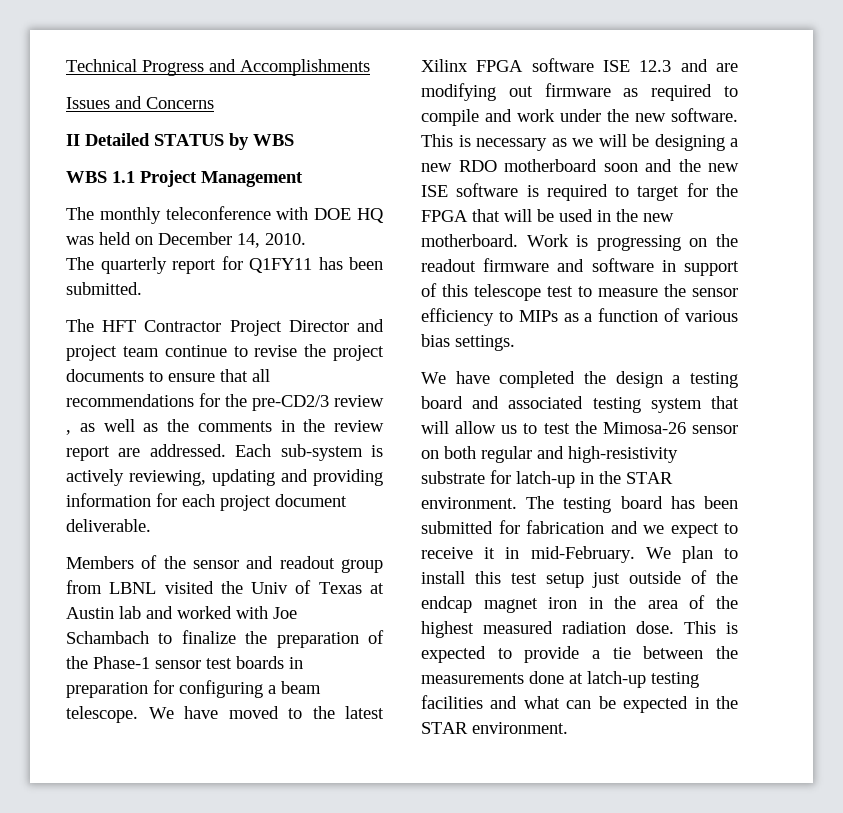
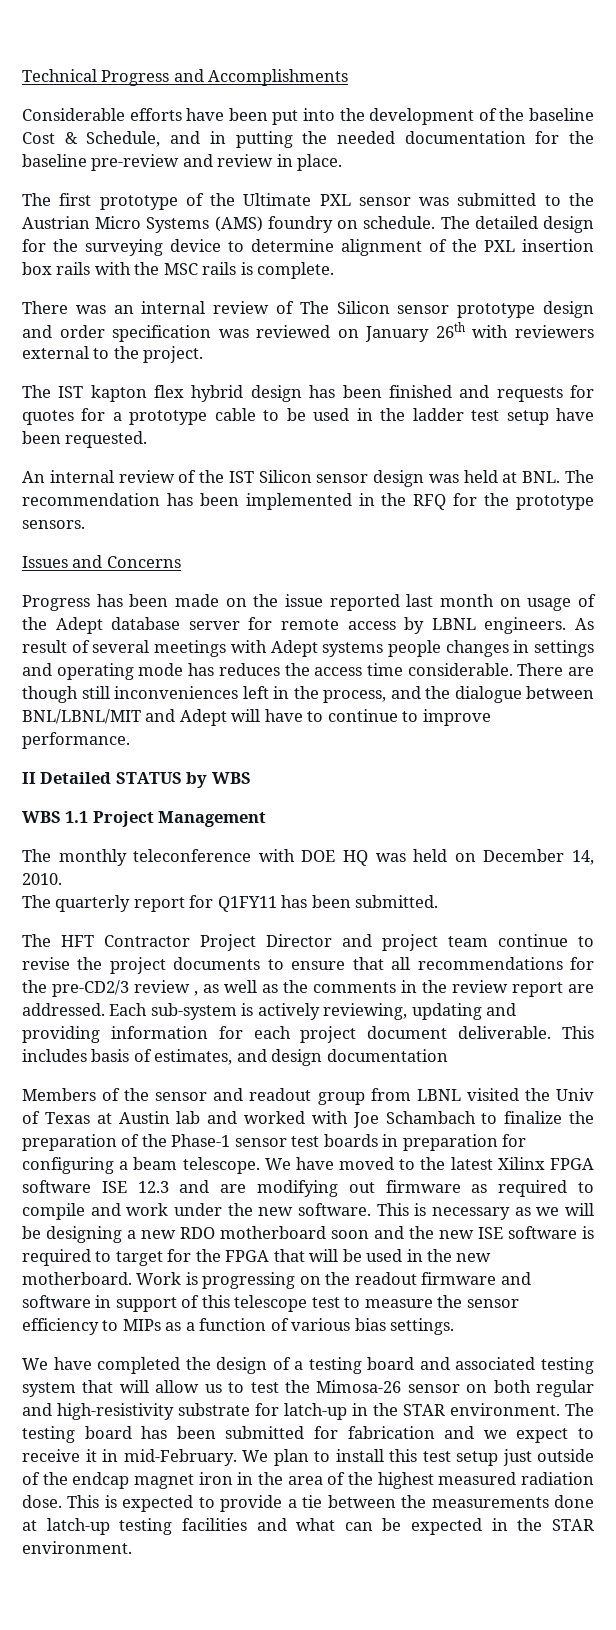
[66,96,214,109] Issues and Concerns -> [22,108,595,125] [22,131,595,148] [22,154,343,171] [22,193,594,210] [22,216,594,233] [22,239,594,256] [22,262,335,279] [22,301,594,318] [22,322,594,342] [22,346,204,363] [22,385,595,402] [22,408,594,425] [22,431,148,448] [22,470,594,487] [22,493,595,510] [22,520,85,529] [22,555,181,568] [22,594,596,611] [22,617,595,634] [22,640,594,657] [22,663,594,680] [22,686,594,703] [22,709,491,726] [22,732,130,749] Considerable efforts have been put into the development of the baseline Cost & Schedule, and in putting the needed documentation for the baseline pre-review and review in place. // The first prototype of the Ultimate PXL sensor was submitted to the Austrian Micro Systems (AMS) foundry on schedule. The detailed design for the surveying device to determine alignment of the PXL insertion box rails with the MSC rails is complete. // There was an internal review of The Silicon sensor prototype design and order specification was reviewed on January 26th with reviewers external to the project. // The IST kapton flex hybrid design has been finished and requests for quotes for a prototype cable to be used in the ladder test setup have been requested. // An internal review of the IST Silicon sensor design was held at BNL. The recommendation has been implemented in the RFQ for the prototype sensors. // Issues and Concerns // Progress has been made on the issue reported last month on usage of the Adept database server for remote access by LBNL engineers. As result of several meetings with Adept systems people changes in settings and operating mode has reduces the access time considerable. There are though still inconveniences left in the process, and the dialogue between BNL/LBNL/MIT and Adept will have to continue to improve performance.
(151, 525) none -> [562,1026,595,1039] [22,1049,448,1066] This includes basis of estimates, and design documentation
(663, 379) none -> [272,1357,291,1370] of

